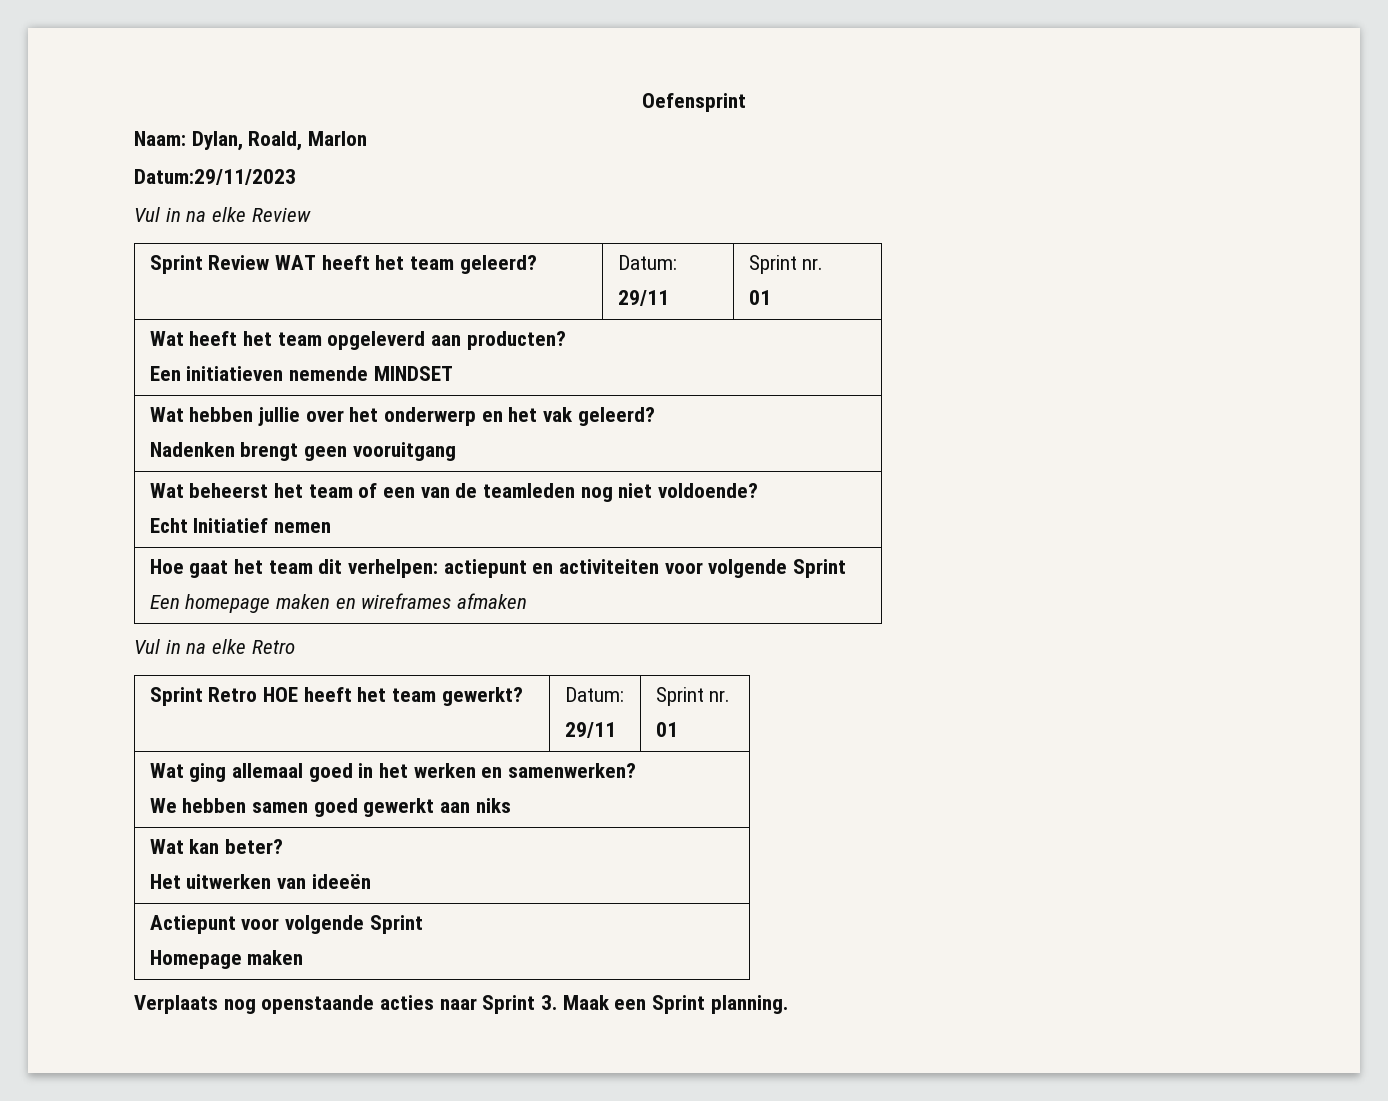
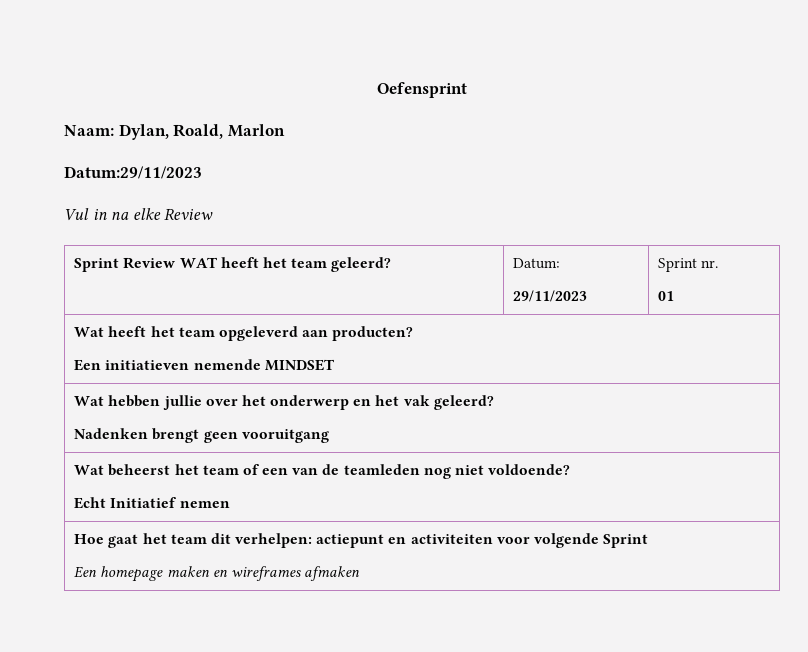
[617,290,669,306] 29/11 -> [513,290,588,302] 29/11/2023
[134,639,295,654] [149,687,523,706] [564,687,624,702] [564,722,616,738] [655,687,731,706] [655,722,678,737] [149,763,636,782] [149,798,511,817] [149,839,283,854] [149,874,371,889] [149,915,423,934] [149,950,304,969] [134,995,788,1014] // Vul in na elke Retro // Sprint Retro HOE heeft het team gewerkt? | Datum: // 29/11 | Sprint nr. // 01 // Wat ging allemaal goed in het werken en samenwerken? // We hebben samen goed gewerkt aan niks // Wat kan beter? // Het uitwerken van ideeën // Actiepunt voor volgende Sprint // Homepage maken // Verplaats nog openstaande acties naar Sprint 3. Maak een Sprint planning. -> (361, 573) none

